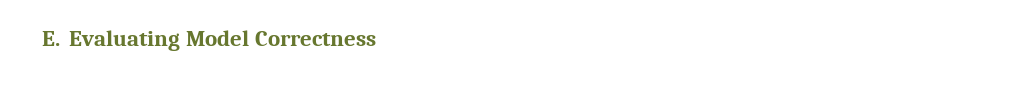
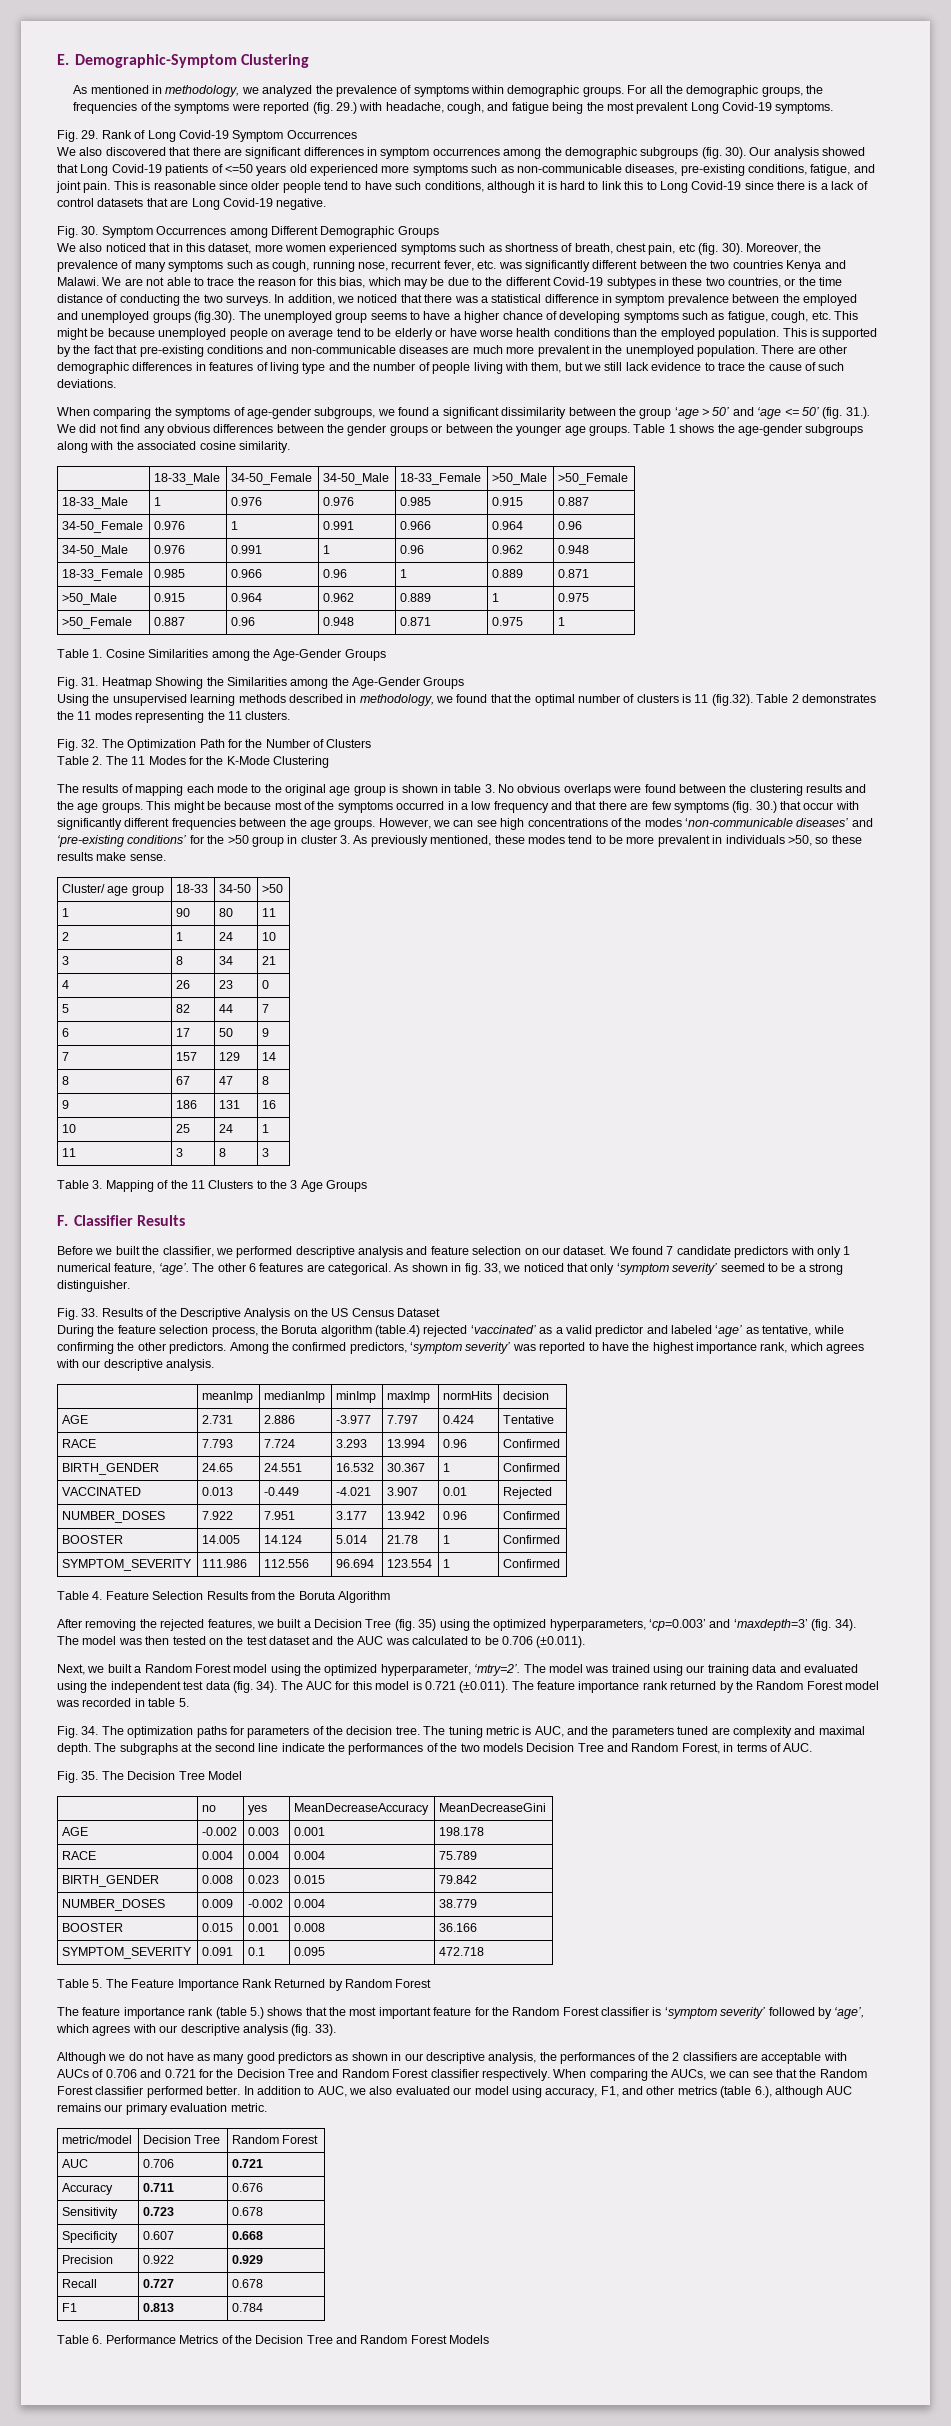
[68,30,376,51] Evaluating Model Correctness -> [75,54,310,68] [73,85,824,97] [73,102,834,114] [57,130,357,142] [57,147,866,159] [57,164,875,176] [56,181,868,193] [57,198,327,210] [57,226,439,238] [57,243,822,255] [57,260,846,272] [57,277,843,289] [57,294,857,306] [57,311,858,323] [57,328,878,340] [57,345,848,357] [57,362,845,374] [57,379,116,388] [57,407,870,419] [57,424,864,436] [57,441,290,453] [154,473,221,485] [231,473,313,485] [323,473,390,485] [400,473,482,485] [492,473,548,485] [558,473,629,485] [62,497,129,509] [154,497,162,506] [231,497,263,506] [323,497,355,506] [400,497,432,506] [492,497,524,506] [558,497,590,506] [62,521,144,533] [154,521,186,530] [231,521,239,530] [323,521,355,530] [400,521,432,530] [492,521,524,530] [558,521,583,530] [62,545,129,557] [154,545,186,554] [231,545,263,554] [323,545,331,554] [400,545,425,554] [492,545,524,554] [558,545,590,554] [62,569,144,581] [154,569,186,578] [231,569,263,578] [323,569,348,578] [400,569,408,578] [492,569,524,578] [558,569,590,578] [62,593,118,605] [154,593,186,602] [231,593,263,602] [323,593,355,602] [400,593,432,602] [492,593,500,602] [558,593,590,602] [62,617,133,629] [154,617,186,626] [231,617,256,626] [323,617,355,626] [400,617,432,626] [492,617,524,626] [558,617,566,626] [57,649,386,661] [57,677,465,689] [57,694,876,706] [57,711,291,723] [57,739,372,751] [57,756,329,768] [57,784,867,796] [57,801,859,813] [57,818,873,830] [57,835,862,847] [57,852,166,861] [62,884,164,896] [176,884,209,893] [219,884,252,893] [262,884,284,893] [62,908,70,917] [176,908,191,917] [219,908,234,917] [262,908,277,917] [62,932,70,941] [176,932,184,941] [219,932,234,941] [262,932,277,941] [62,956,70,965] [176,956,184,965] [219,956,234,965] [262,956,277,965] [62,980,70,989] [176,980,191,989] [219,980,234,989] [262,980,270,989] [62,1004,70,1013] [176,1004,191,1013] [219,1004,234,1013] [262,1004,270,1013] [62,1028,70,1037] [176,1028,191,1037] [219,1028,234,1037] [262,1028,270,1037] [62,1052,70,1061] [176,1052,198,1061] [219,1052,241,1061] [262,1052,277,1061] [62,1076,70,1085] [176,1076,191,1085] [219,1076,234,1085] [262,1076,270,1085] [62,1100,70,1109] [176,1100,198,1109] [219,1100,241,1109] [262,1100,277,1109] [62,1124,77,1133] [176,1124,191,1133] [219,1124,234,1133] [262,1124,270,1133] [62,1148,77,1157] [176,1148,184,1157] [219,1148,227,1157] [262,1148,270,1157] [57,1180,368,1192] [57,1215,186,1226] [57,1246,851,1258] [57,1263,843,1275] [57,1280,130,1292] [57,1308,441,1320] [57,1325,844,1337] [57,1342,865,1354] [56,1359,215,1371] [202,1391,254,1403] [264,1391,326,1403] [336,1391,377,1403] [387,1391,431,1403] [443,1391,493,1400] [503,1391,550,1400] [62,1415,89,1424] [202,1415,234,1424] [264,1415,296,1424] [336,1415,372,1424] [387,1415,419,1424] [443,1415,475,1424] [503,1415,555,1424] [62,1439,97,1448] [202,1439,234,1448] [264,1439,296,1448] [336,1439,368,1448] [387,1439,426,1448] [443,1439,468,1448] [503,1439,561,1448] [62,1463,160,1475] [202,1463,234,1472] [264,1463,303,1472] [336,1463,375,1472] [387,1463,426,1472] [443,1463,451,1472] [503,1463,561,1472] [62,1487,142,1496] [202,1487,234,1496] [264,1487,300,1496] [336,1487,372,1496] [387,1487,419,1496] [443,1487,468,1496] [503,1487,553,1499] [62,1511,166,1523] [202,1511,234,1520] [264,1511,296,1520] [336,1511,368,1520] [387,1511,426,1520] [443,1511,468,1520] [503,1511,561,1520] [62,1535,124,1544] [202,1535,241,1544] [264,1535,303,1544] [336,1535,368,1544] [387,1535,419,1544] [443,1535,451,1544] [503,1535,561,1544] [62,1559,193,1571] [202,1559,248,1568] [264,1559,310,1568] [336,1559,375,1568] [387,1559,433,1568] [443,1559,451,1568] [503,1559,561,1568] [57,1591,390,1603] [57,1619,856,1631] [57,1636,586,1648] [57,1664,858,1676] [57,1681,879,1693] [56,1698,189,1707] [57,1726,865,1738] [57,1743,813,1755] [57,1771,242,1783] [202,1805,217,1812] [248,1805,268,1815] [294,1803,430,1815] [439,1803,547,1812] [62,1827,89,1836] [202,1827,238,1836] [248,1827,280,1836] [294,1827,326,1836] [439,1827,485,1836] [62,1851,97,1860] [202,1851,234,1860] [248,1851,280,1860] [294,1851,326,1860] [439,1851,478,1860] [62,1875,160,1887] [202,1875,234,1884] [248,1875,280,1884] [294,1875,326,1884] [439,1875,478,1884] [62,1899,166,1911] [202,1899,234,1908] [248,1899,284,1908] [294,1899,326,1908] [439,1899,478,1908] [62,1923,124,1932] [202,1923,234,1932] [248,1923,280,1932] [294,1923,326,1932] [439,1923,478,1932] [62,1947,193,1959] [202,1947,234,1956] [248,1947,266,1956] [294,1947,326,1956] [439,1947,485,1956] [57,1979,432,1991] [57,2007,865,2019] [56,2024,336,2036] [57,2052,847,2064] [57,2069,867,2081] [57,2086,853,2098] [57,2103,267,2115] [62,2135,133,2144] [143,2135,221,2144] [232,2135,319,2144] [62,2159,89,2168] [143,2159,175,2168] [232,2159,264,2168] [62,2183,114,2195] [143,2183,175,2192] [232,2183,264,2192] [62,2207,119,2219] [143,2207,175,2216] [232,2207,264,2216] [62,2231,119,2243] [143,2231,175,2240] [232,2231,264,2240] [62,2255,114,2264] [143,2255,175,2264] [232,2255,264,2264] [62,2279,98,2288] [143,2279,175,2288] [232,2279,264,2288] [62,2303,78,2312] [143,2303,175,2312] [232,2303,264,2312] [57,2335,490,2344] Demographic-Symptom Clustering // As mentioned in methodology, we analyzed the prevalence of symptoms within demographic groups. For all the demographic groups, the frequencies of the symptoms were reported (fig. 29.) with headache, cough, and fatigue being the most prevalent Long Covid-19 symptoms. // Fig. 29. Rank of Long Covid-19 Symptom Occurrences // We also discovered that there are significant differences in symptom occurrences among the demographic subgroups (fig. 30). Our analysis showed that Long Covid-19 patients of <=50 years old experienced more symptoms such as non-communicable diseases, pre-existing conditions, fatigue, and joint pain. This is reasonable since older people tend to have such conditions, although it is hard to link this to Long Covid-19 since there is a lack of control datasets that are Long Covid-19 negative. // Fig. 30. Symptom Occurrences among Different Demographic Groups // We also noticed that in this dataset, more women experienced symptoms such as shortness of breath, chest pain, etc (fig. 30). Moreover, the prevalence of many symptoms such as cough, running nose, recurrent fever, etc. was significantly different between the two countries Kenya and Malawi. We are not able to trace the reason for this bias, which may be due to the different Covid-19 subtypes in these two countries, or the time distance of conducting the two surveys. In addition, we noticed that there was a statistical difference in symptom prevalence between the employed and unemployed groups (fig.30). The unemployed group seems to have a higher chance of developing symptoms such as fatigue, cough, etc. This might be because unemployed people on average tend to be elderly or have worse health conditions than the employed population. This is supported by the fact that pre-existing conditions and non-communicable diseases are much more prevalent in the unemployed population. There are other demographic differences in features of living type and the number of people living with them, but we still lack evidence to trace the cause of such deviations. // When comparing the symptoms of age-gender subgroups, we found a significant dissimilarity between the group ‘age > 50’ and ‘age <= 50’ (fig. 31.). We did not find any obvious differences between the gender groups or between the younger age groups. Table 1 shows the age-gender subgroups along with the associated cosine similarity. // | 18-33_Male | 34-50_Female | 34-50_Male | 18-33_Female | >50_Male | >50_Female // 18-33_Male | 1 | 0.976 | 0.976 | 0.985 | 0.915 | 0.887 // 34-50_Female | 0.976 | 1 | 0.991 | 0.966 | 0.964 | 0.96 // 34-50_Male | 0.976 | 0.991 | 1 | 0.96 | 0.962 | 0.948 // 18-33_Female | 0.985 | 0.966 | 0.96 | 1 | 0.889 | 0.871 // >50_Male | 0.915 | 0.964 | 0.962 | 0.889 | 1 | 0.975 // >50_Female | 0.887 | 0.96 | 0.948 | 0.871 | 0.975 | 1 // Table 1. Cosine Similarities among the Age-Gender Groups // Fig. 31. Heatmap Showing the Similarities among the Age-Gender Groups // Using the unsupervised learning methods described in methodology, we found that the optimal number of clusters is 11 (fig.32). Table 2 demonstrates the 11 modes representing the 11 clusters. // Fig. 32. The Optimization Path for the Number of Clusters // Table 2. The 11 Modes for the K-Mode Clustering // The results of mapping each mode to the original age group is shown in table 3. No obvious overlaps were found between the clustering results and the age groups. This might be because most of the symptoms occurred in a low frequency and that there are few symptoms (fig. 30.) that occur with significantly different frequencies between the age groups. However, we can see high concentrations of the modes ‘non-communicable diseases’ and ‘pre-existing conditions’ for the >50 group in cluster 3. As previously mentioned, these modes tend to be more prevalent in individuals >50, so these results make sense. // Cluster/ age group | 18-33 | 34-50 | >50 // 1 | 90 | 80 | 11 // 2 | 1 | 24 | 10 // 3 | 8 | 34 | 21 // 4 | 26 | 23 | 0 // 5 | 82 | 44 | 7 // 6 | 17 | 50 | 9 // 7 | 157 | 129 | 14 // 8 | 67 | 47 | 8 // 9 | 186 | 131 | 16 // 10 | 25 | 24 | 1 // 11 | 3 | 8 | 3 // Table 3. Mapping of the 11 Clusters to the 3 Age Groups // F. Classifier Results // Before we built the classifier, we performed descriptive analysis and feature selection on our dataset. We found 7 candidate predictors with only 1 numerical feature, ‘age’. The other 6 features are categorical. As shown in fig. 33, we noticed that only ‘symptom severity’ seemed to be a strong distinguisher. // Fig. 33. Results of the Descriptive Analysis on the US Census Dataset // During the feature selection process, the Boruta algorithm (table.4) rejected ‘vaccinated’ as a valid predictor and labeled ‘age’ as tentative, while confirming the other predictors. Among the confirmed predictors, ‘symptom severity’ was reported to have the highest importance rank, which agrees with our descriptive analysis. // | meanImp | medianImp | minImp | maxImp | normHits | decision // AGE | 2.731 | 2.886 | -3.977 | 7.797 | 0.424 | Tentative // RACE | 7.793 | 7.724 | 3.293 | 13.994 | 0.96 | Confirmed // BIRTH_GENDER | 24.65 | 24.551 | 16.532 | 30.367 | 1 | Confirmed // VACCINATED | 0.013 | -0.449 | -4.021 | 3.907 | 0.01 | Rejected // NUMBER_DOSES | 7.922 | 7.951 | 3.177 | 13.942 | 0.96 | Confirmed // BOOSTER | 14.005 | 14.124 | 5.014 | 21.78 | 1 | Confirmed // SYMPTOM_SEVERITY | 111.986 | 112.556 | 96.694 | 123.554 | 1 | Confirmed // Table 4. Feature Selection Results from the Boruta Algorithm // After removing the rejected features, we built a Decision Tree (fig. 35) using the optimized hyperparameters, ‘cp=0.003’ and ‘maxdepth=3’ (fig. 34). The model was then tested on the test dataset and the AUC was calculated to be 0.706 (±0.011). // Next, we built a Random Forest model using the optimized hyperparameter, ‘mtry=2’. The model was trained using our training data and evaluated using the independent test data (fig. 34). The AUC for this model is 0.721 (±0.011). The feature importance rank returned by the Random Forest model was recorded in table 5. // Fig. 34. The optimization paths for parameters of the decision tree. The tuning metric is AUC, and the parameters tuned are complexity and maximal depth. The subgraphs at the second line indicate the performances of the two models Decision Tree and Random Forest, in terms of AUC. // Fig. 35. The Decision Tree Model // | no | yes | MeanDecreaseAccuracy | MeanDecreaseGini // AGE | -0.002 | 0.003 | 0.001 | 198.178 // RACE | 0.004 | 0.004 | 0.004 | 75.789 // BIRTH_GENDER | 0.008 | 0.023 | 0.015 | 79.842 // NUMBER_DOSES | 0.009 | -0.002 | 0.004 | 38.779 // BOOSTER | 0.015 | 0.001 | 0.008 | 36.166 // SYMPTOM_SEVERITY | 0.091 | 0.1 | 0.095 | 472.718 // Table 5. The Feature Importance Rank Returned by Random Forest // The feature importance rank (table 5.) shows that the most important feature for the Random Forest classifier is ‘symptom severity’ followed by ‘age’, which agrees with our descriptive analysis (fig. 33). // Although we do not have as many good predictors as shown in our descriptive analysis, the performances of the 2 classifiers are acceptable with AUCs of 0.706 and 0.721 for the Decision Tree and Random Forest classifier respectively. When comparing the AUCs, we can see that the Random Forest classifier performed better. In addition to AUC, we also evaluated our model using accuracy, F1, and other metrics (table 6.), although AUC remains our primary evaluation metric. // metric/model | Decision Tree | Random Forest // AUC | 0.706 | 0.721 // Accuracy | 0.711 | 0.676 // Sensitivity | 0.723 | 0.678 // Specificity | 0.607 | 0.668 // Precision | 0.922 | 0.929 // Recall | 0.727 | 0.678 // F1 | 0.813 | 0.784 // Table 6. Performance Metrics of the Decision Tree and Random Forest Models

